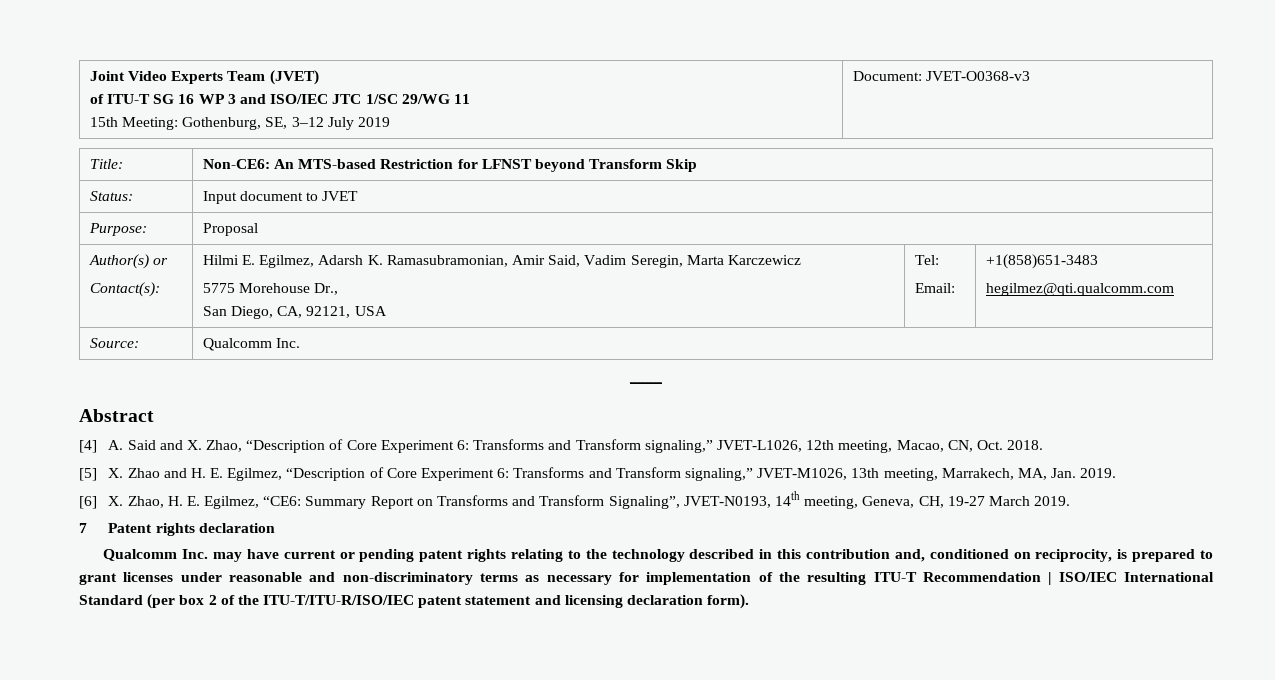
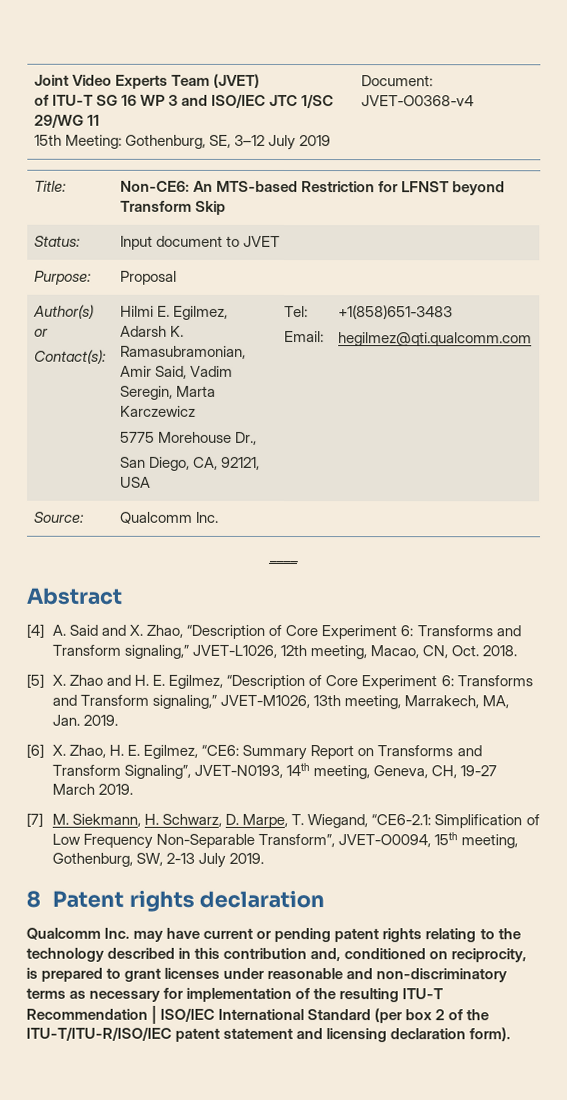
[926,71,1031,81] JVET-O0368-v3 -> [360,95,474,107] JVET-O0368-v4
[79,523,87,533] 7 -> [26,812,540,829] [52,832,519,849] [52,852,265,868] [26,890,41,908] [7] M. Siekmann, H. Schwarz, D. Marpe, T. Wiegand, “CE6-2.1: Simplification of Low Frequency Non-Separable Transform”, JVET-O0094, 15th meeting, Gothenburg, SW, 2-13 July 2019. // 8

